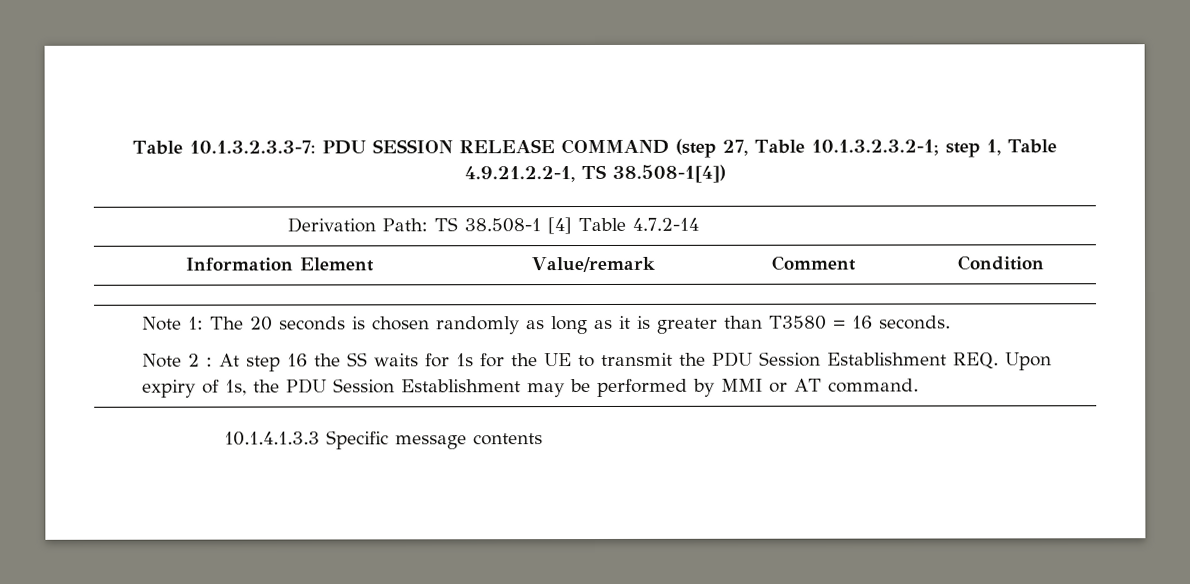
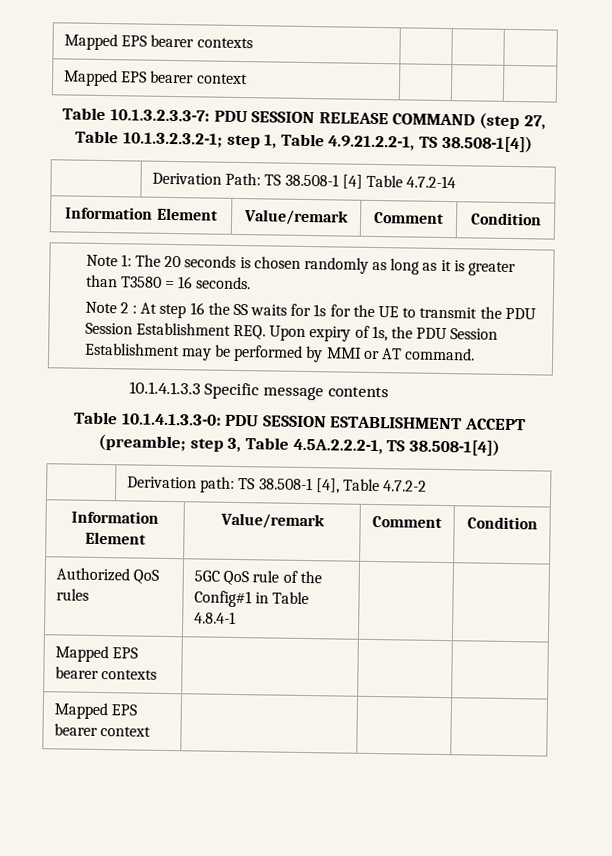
(131, 147) none -> [64,33,253,51] [63,69,248,87] Mapped EPS bearer contexts | | | // Mapped EPS bearer context | | | //
(544, 439) none -> [74,411,526,431] [98,433,500,456] [127,476,428,494] [71,510,159,524] [84,531,146,545] [219,512,325,530] [372,515,442,528] [466,516,538,530] [56,567,160,584] [56,588,90,601] [194,570,322,586] [194,590,310,608] [194,611,237,624] [55,645,139,663] [55,666,158,680] [54,702,138,720] [54,723,152,737] // Table 10.1.4.1.3.3-0: PDU SESSION ESTABLISHMENT ACCEPT (preamble; step 3, Table 4.5A.2.2.2-1, TS 38.508-1[4]) // | Derivation path: TS 38.508-1 [4], Table 4.7.2-2 // Information Element | Value/remark | Comment | Condition // Authorized QoS rules | 5GC QoS rule of the Config#1 in Table 4.8.4-1 | | // Mapped EPS bearer contexts | | | // Mapped EPS bearer context | | |

